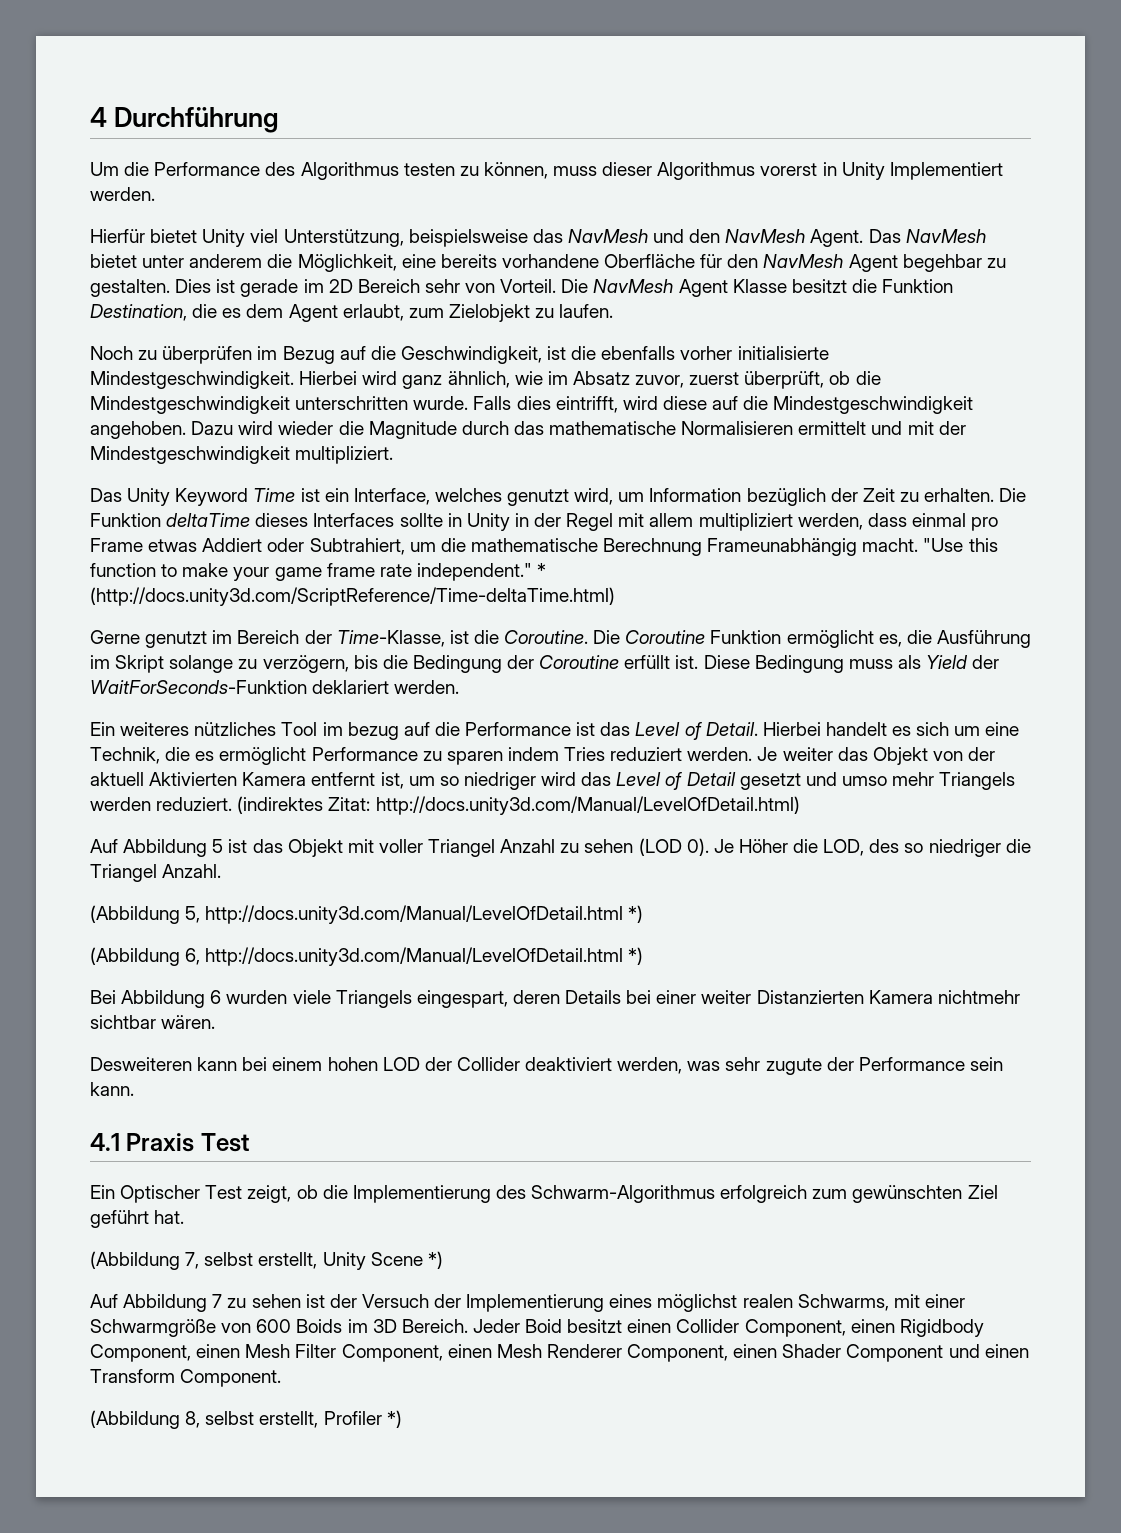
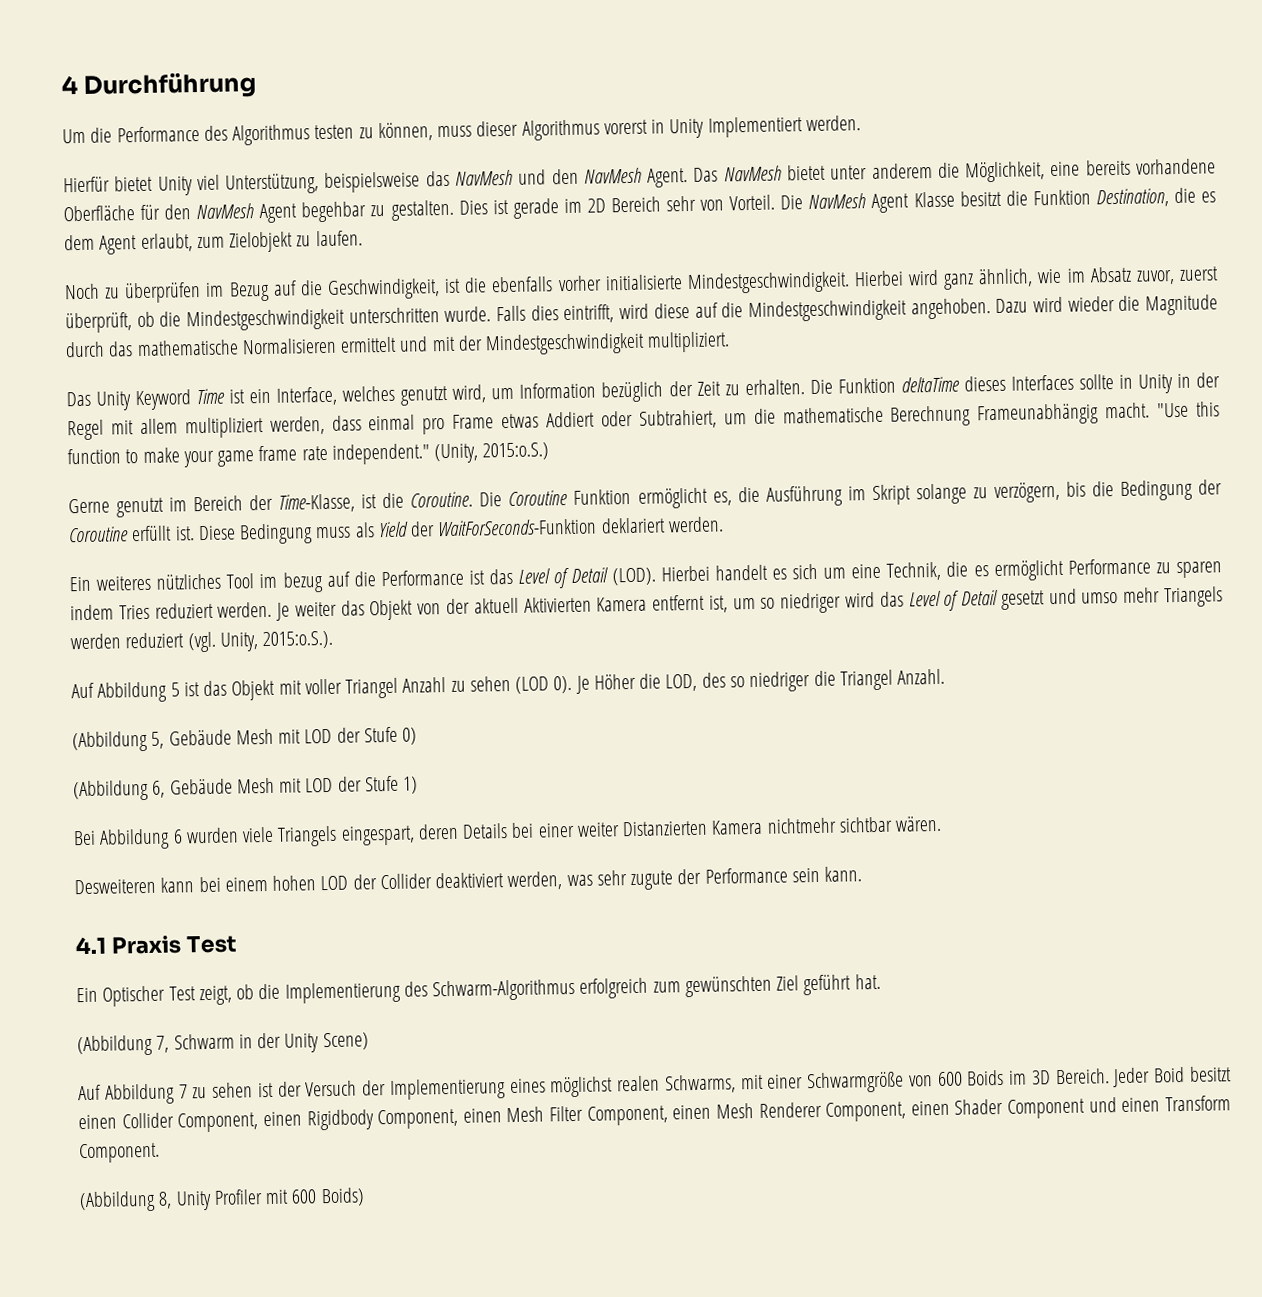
[537,563,547,577] [90,587,615,606] * (http://docs.unity3d.com/ScriptReference/Time-deltaTime.html) -> [434,442,550,464] (Unity, 2015:o.S.)
[705,722,758,736] Detail. -> [571,567,656,586] Detail (LOD).
[156,796,800,815] reduziert. (indirektes Zitat: http://docs.unity3d.com/Manual/LevelOfDetail.html) -> [125,630,334,653] reduziert (vgl. Unity, 2015:o.S.).
[205,905,644,924] [90,947,644,966] http://docs.unity3d.com/Manual/LevelOfDetail.html *) // (Abbildung 6, http://docs.unity3d.com/Manual/LevelOfDetail.html *) -> [168,726,418,746] [73,775,419,802] Gebäude Mesh mit LOD der Stufe 0) // (Abbildung 6, Gebäude Mesh mit LOD der Stufe 1)
[204,1251,443,1270] selbst erstellt, Unity Scene *) -> [173,1032,369,1053] Schwarm in der Unity Scene)
[205,1410,402,1428] selbst erstellt, Profiler *) -> [175,1187,365,1211] Unity Profiler mit 600 Boids)

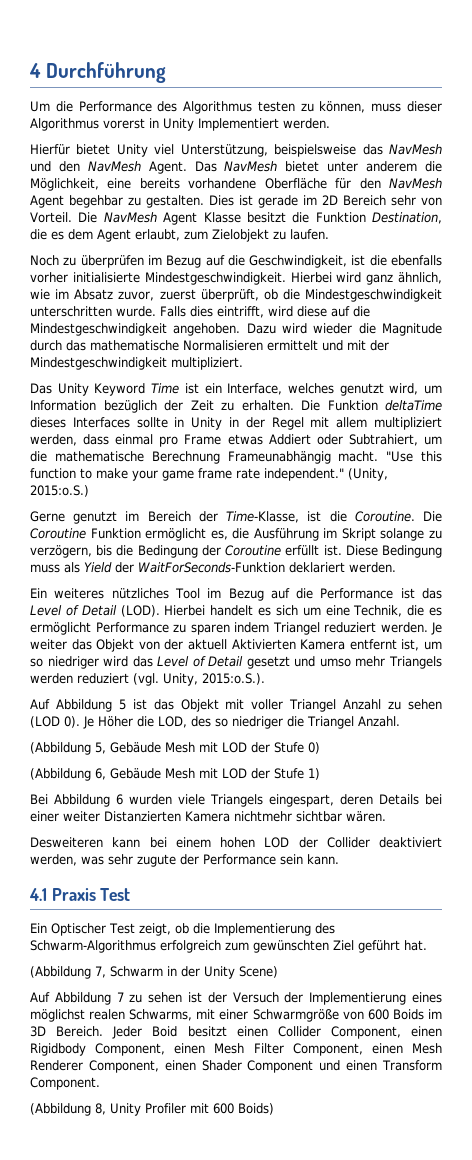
[282,572,324,593] bezug -> [228,588,264,601] Bezug
[118,604,150,620] Tries -> [272,622,320,635] Triangel

